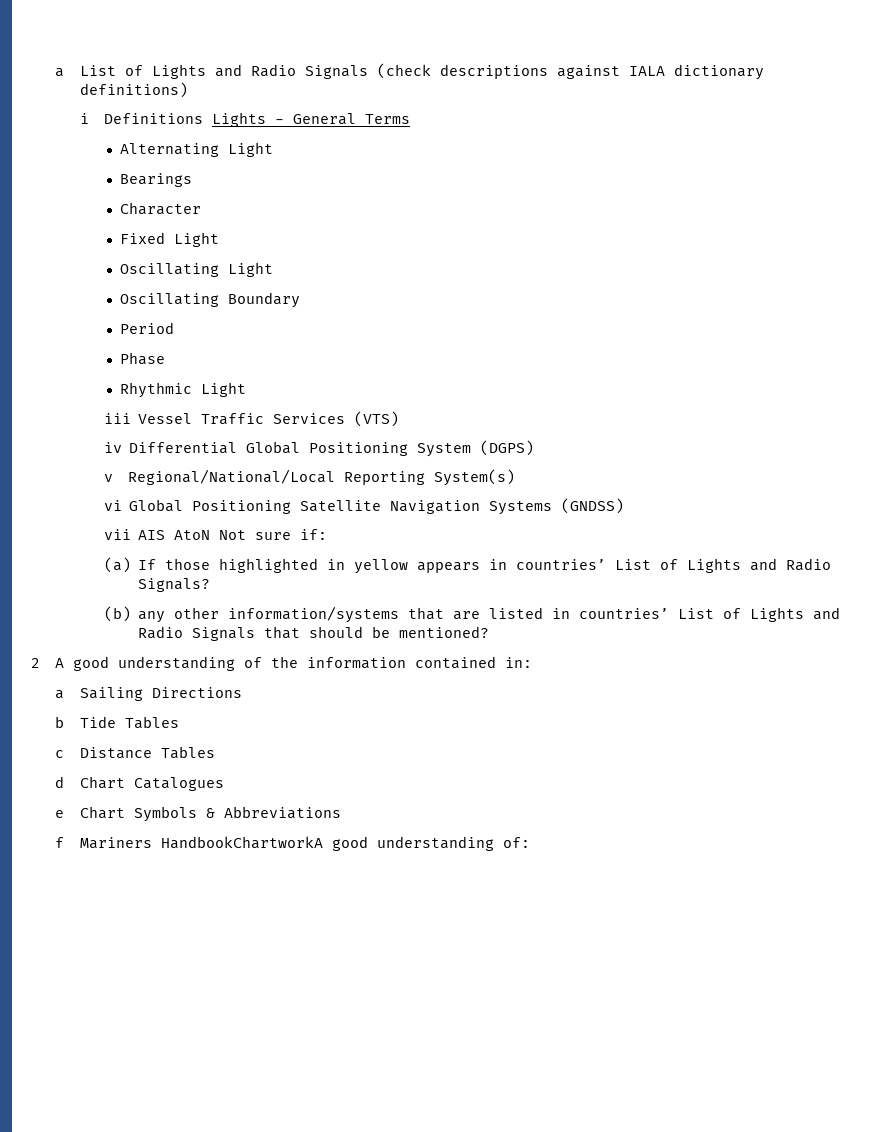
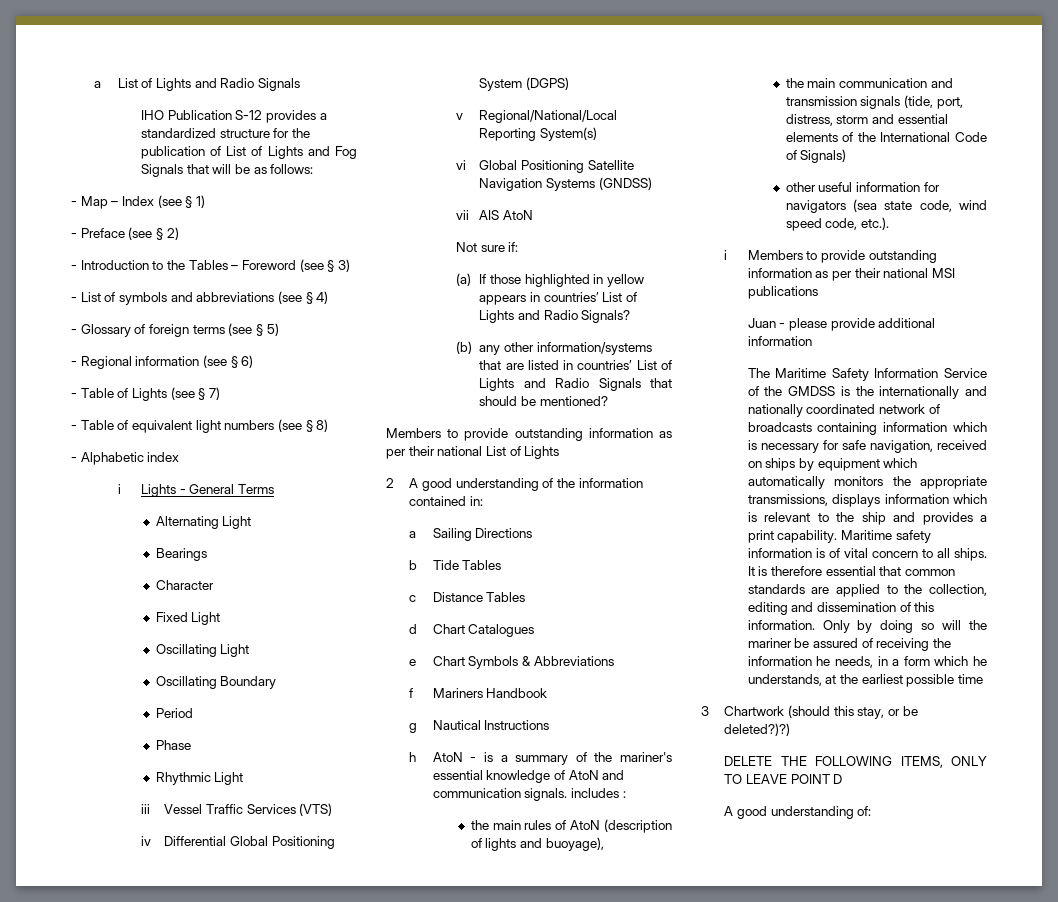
[376,63,764,80] [79,82,188,98] [79,113,203,124] (check descriptions against IALA dictionary definitions) // i Definitions -> [140,110,327,123] [140,128,310,138] [140,146,357,159] [140,164,314,177] [71,195,205,209] [71,227,179,240] [71,259,350,272] [71,291,329,305] [71,323,279,337] [71,355,254,369] [71,387,220,401] [71,419,329,433] [71,452,180,465] [117,484,121,494] // IHO Publication S-12 provides a standardized structure for the publication of List of Lights and Fog Signals that will be as follows: // - Map – Index (see § 1) // - Preface (see § 2) // - Introduction to the Tables – Foreword (see § 3) // - List of symbols and abbreviations (see § 4) // - Glossary of foreign terms (see § 5) // - Regional information (see § 6) // - Table of Lights (see § 7) // - Table of equivalent light numbers (see § 8) // - Alphabetic index // i
(211, 535) none -> (533, 215) //
(490, 632) none -> [386,428,672,441] [386,446,560,459] // Members to provide outstanding information as per their national List of Lights
[160,836,323,849] HandbookChartworkA -> [486,688,548,698] [409,720,550,733] [409,752,672,765] [432,770,625,783] [432,788,626,801] [470,819,672,833] [470,837,604,851] [785,78,953,88] [785,95,963,109] [785,114,948,126] [785,132,987,142] [785,149,847,163] [785,182,940,192] [785,199,987,213] [785,217,890,231] [724,250,937,263] [747,268,955,281] [747,286,818,299] [747,318,936,331] [747,336,812,346] [747,368,987,381] [747,386,987,399] [747,404,940,417] [747,422,987,435] [747,440,987,453] [747,458,918,471] [747,476,987,489] [747,494,987,507] [747,512,987,525] [747,530,931,543] [747,548,987,561] [747,566,955,576] [747,584,987,597] [747,602,935,615] [747,620,987,633] [747,638,951,651] [747,656,987,668] [747,674,983,687] [701,705,918,719] [724,723,791,736] [724,756,987,768] [724,774,843,784] [724,806,734,816] Handbook // g Nautical Instructions // h AtoN - is a summary of the mariner's essential knowledge of AtoN and communication signals. includes : // the main rules of AtoN (description of lights and buoyage), // the main communication and transmission signals (tide, port, distress, storm and essential elements of the International Code of Signals) // other useful information for navigators (sea state code, wind speed code, etc.). // i Members to provide outstanding information as per their national MSI publications // Juan - please provide additional information // The Maritime Safety Information Service of the GMDSS is the internationally and nationally coordinated network of broadcasts containing information which is necessary for safe navigation, received on ships by equipment which automatically monitors the appropriate transmissions, displays information which is relevant to the ship and provides a print capability. Maritime safety information is of vital concern to all ships. It is therefore essential that common standards are applied to the collection, editing and dissemination of this information. Only by doing so will the mariner be assured of receiving the information he needs, in a form which he understands, at the earliest possible time // 3 Chartwork (should this stay, or be deleted?)?) // DELETE THE FOLLOWING ITEMS, ONLY TO LEAVE POINT D // A

